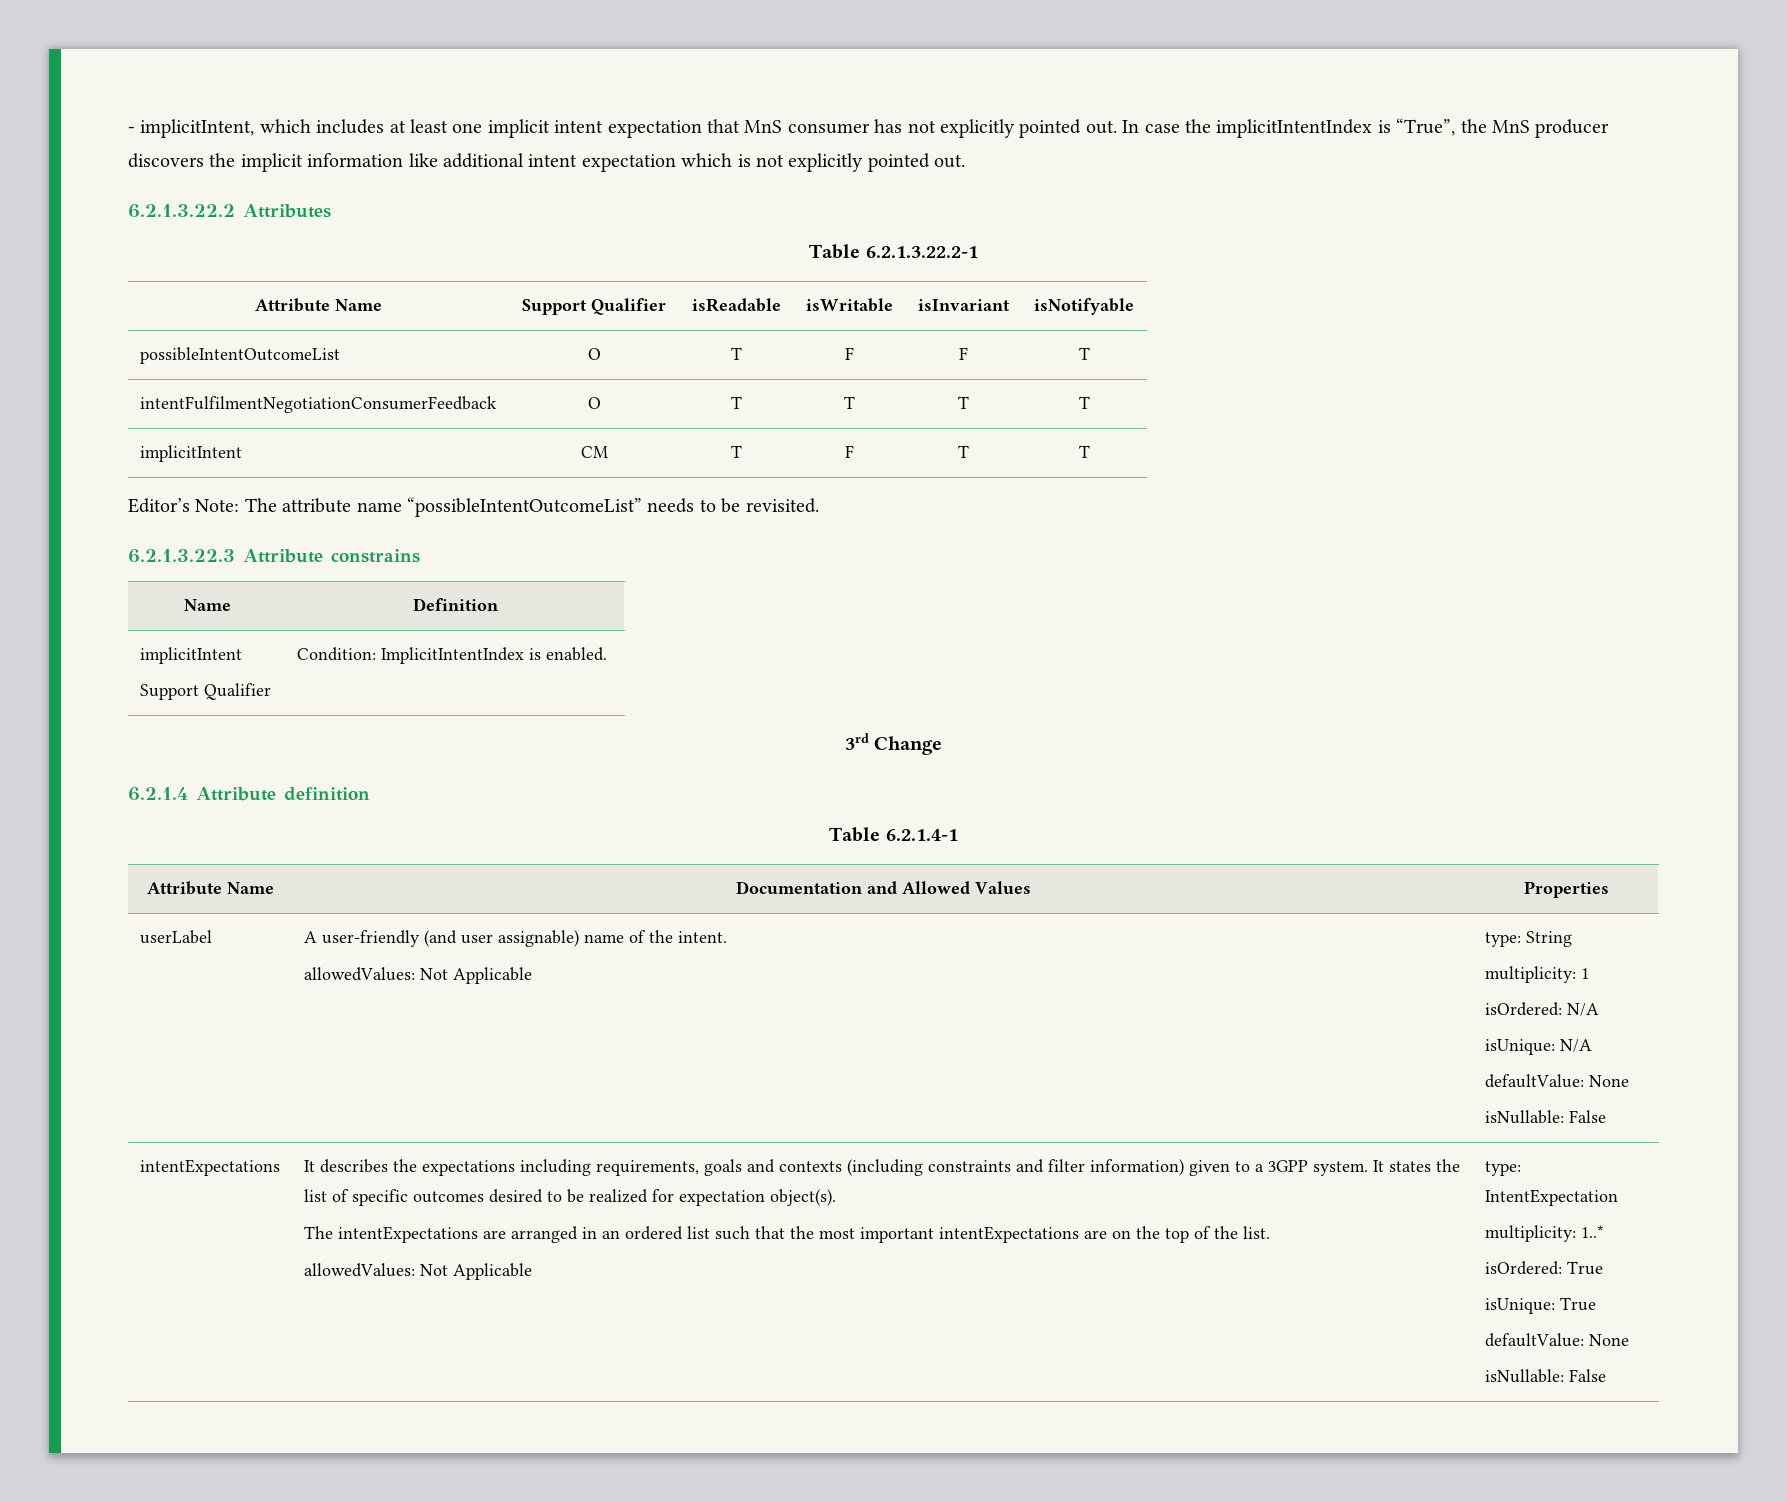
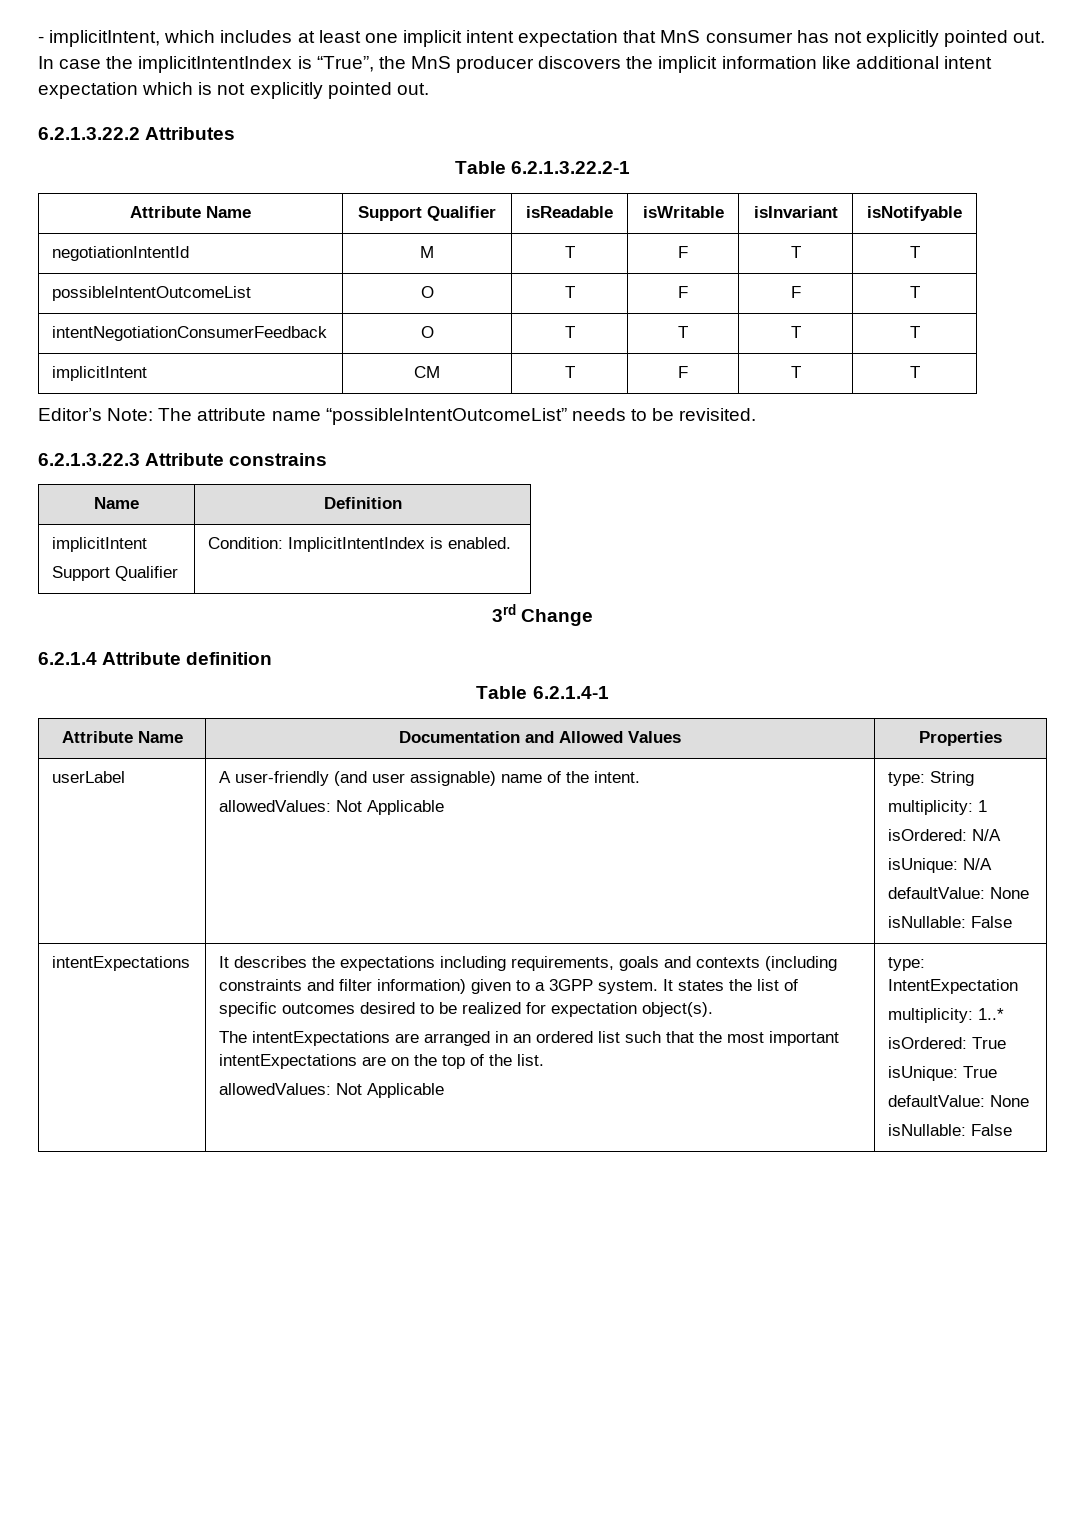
(1134, 306) none -> [52,246,190,261] [420,246,434,258] [564,246,575,258] [678,246,688,258] [790,246,801,258] [909,246,920,258] // negotiationIntentId | M | T | F | T | T
[139,396,497,413] intentFulfilmentNegotiationConsumerFeedback -> [52,326,328,341] intentNegotiationConsumerFeedback

